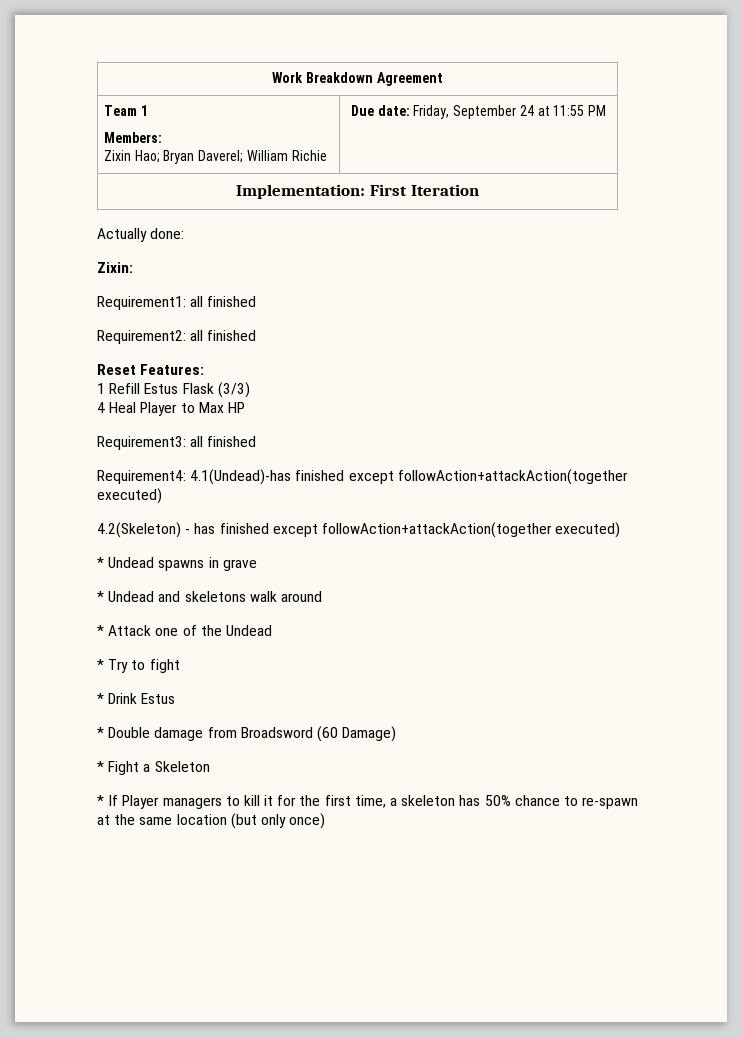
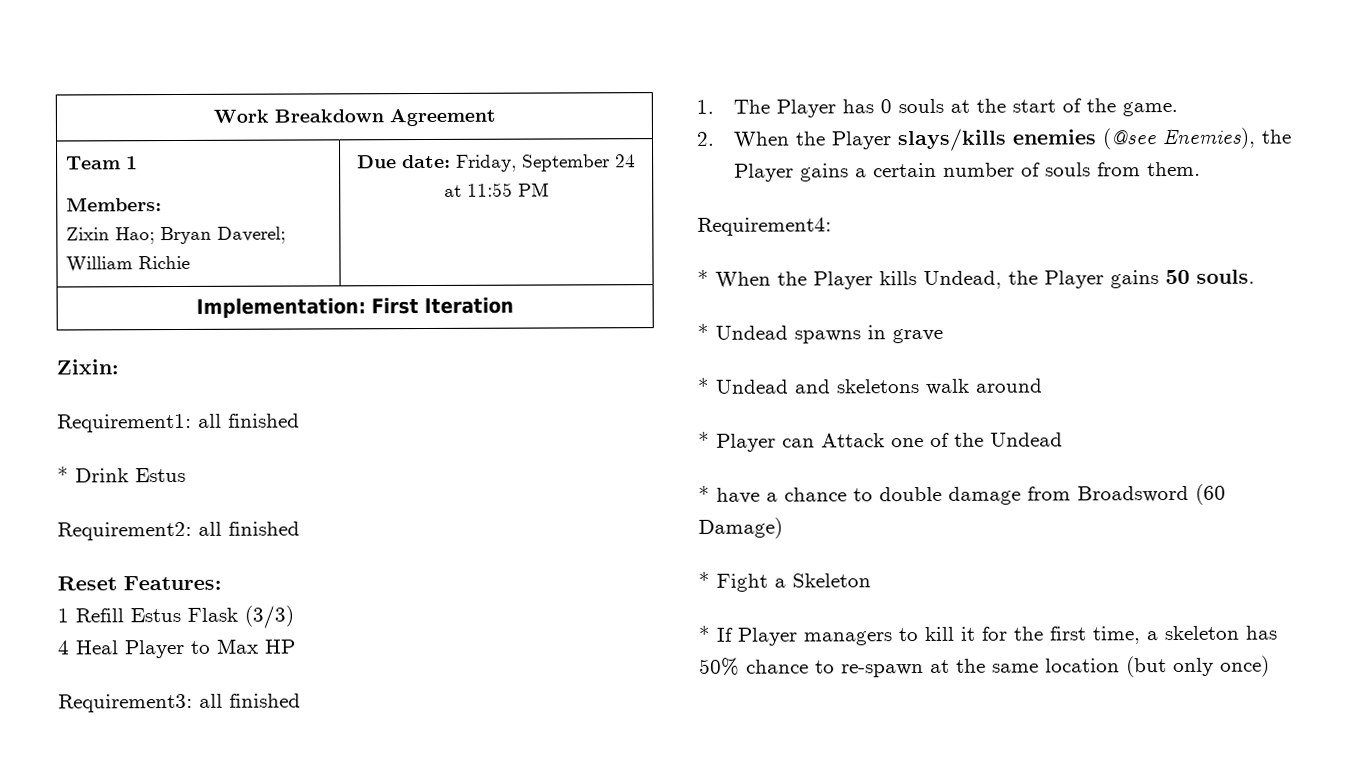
[97,228,185,242] // Actually done: -> (514, 305) none
(257, 301) none -> [57,466,186,483] // * Drink Estus
[97,469,628,485] [97,488,162,504] [97,522,621,538] Requirement4: 4.1(Undead)-has finished except followAction+attackAction(together executed) // 4.2(Skeleton) - has finished except followAction+attackAction(together executed) -> [696,98,1178,118] [696,127,1292,152] [733,161,1201,182] [697,217,832,236] [697,269,1255,290] 1. The Player has 0 souls at the start of the game. // 2. When the Player slays/kills enemies (@see Enemies), the Player gains a certain number of souls from them. // Requirement4: // * When the Player kills Undead, the Player gains 50 souls.
(104, 630) none -> [716,433,815,452] Player can
[108,659,180,673] [97,693,176,704] [97,727,151,738] Try to fight // * Drink Estus // * Double -> [716,486,942,504] have a chance to double

